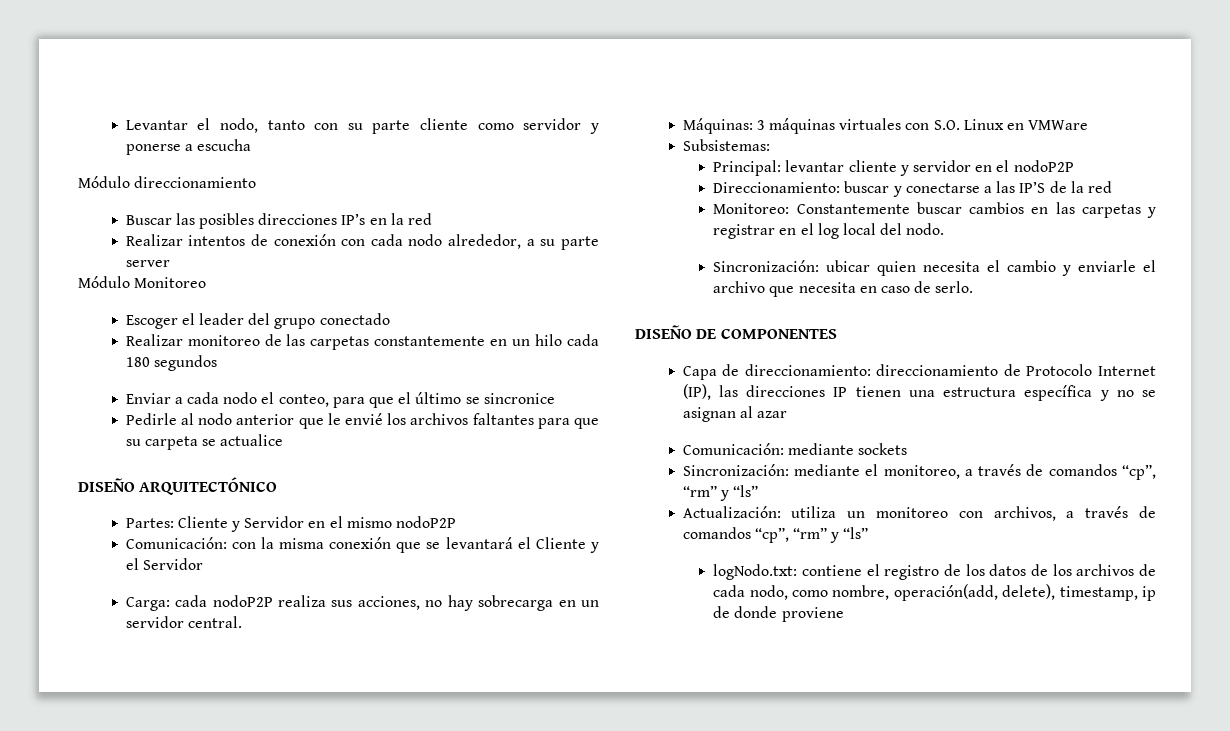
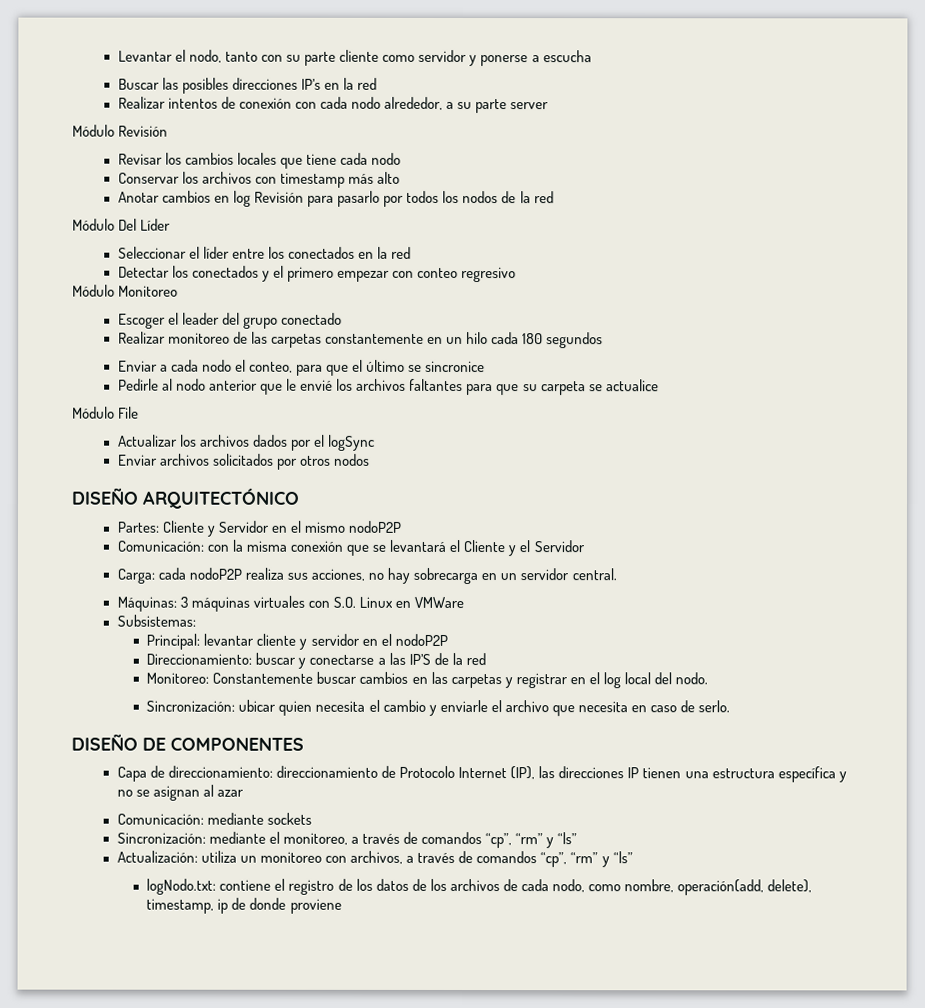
[78,176,257,188] // Módulo direccionamiento -> (592, 56) none
(170, 263) none -> [72,124,169,137] [117,152,402,169] [117,171,401,188] [117,190,554,207] [72,218,172,231] [117,246,412,259] [117,265,517,283] // Módulo Revisión // Revisar los cambios locales que tiene cada nodo // Conservar los archivos con timestamp más alto // Anotar cambios en log Revisión para pasarlo por todos los nodos de la red // Módulo Del Líder // Seleccionar el líder entre los conectados en la red // Detectar los conectados y el primero empezar con conteo regresivo
(284, 440) none -> [72,406,140,419] [117,434,376,451] [117,453,371,470] // Módulo File // Actualizar los archivos dados por el logSync // Enviar archivos solicitados por otros nodos

